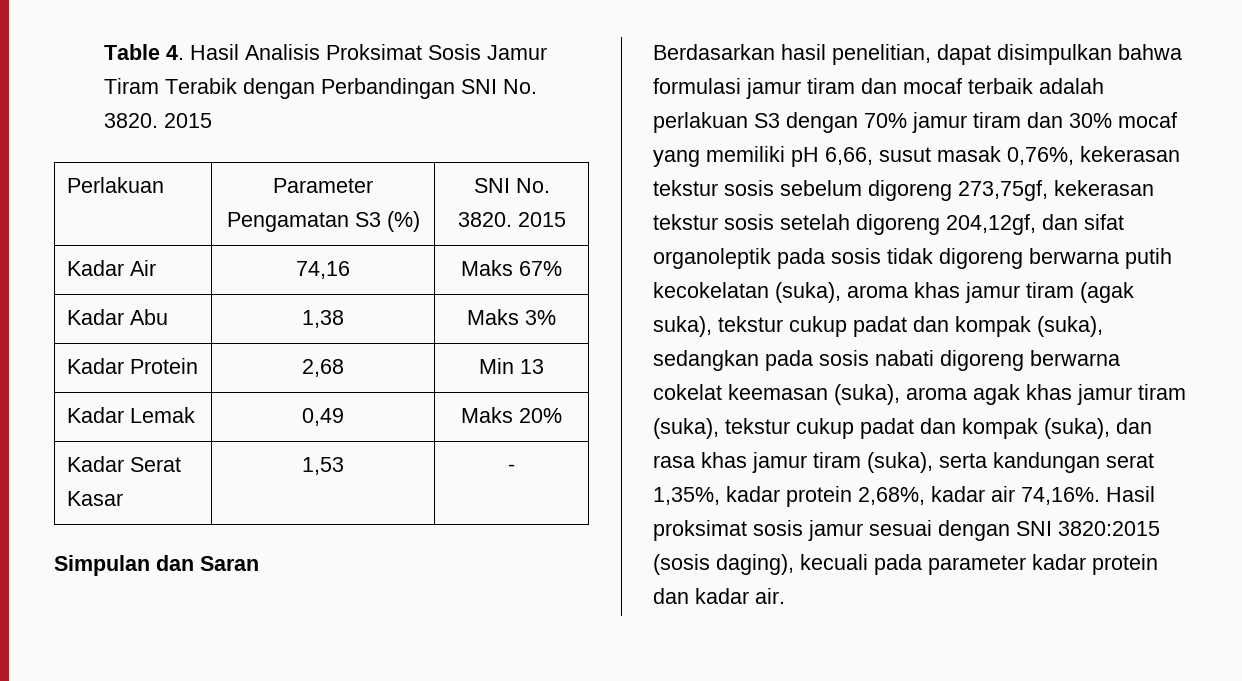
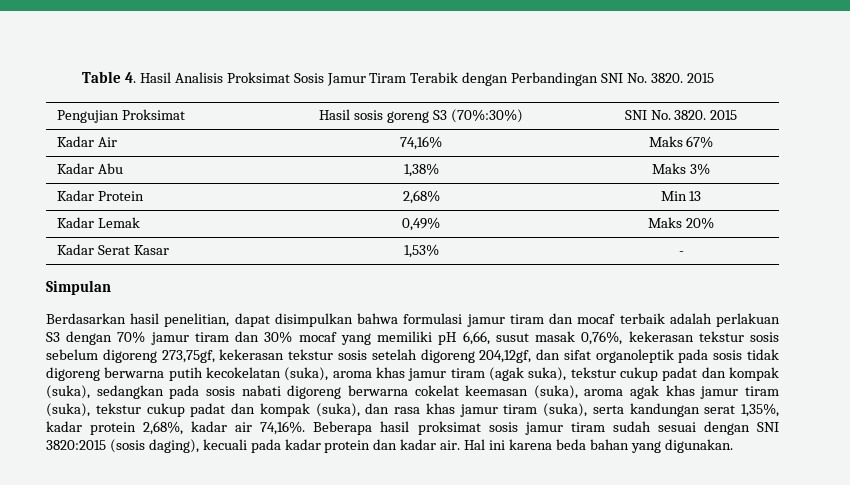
[67,177,165,193] [273,178,373,193] [226,211,420,232] Perlakuan | Parameter Pengamatan S3 (%) -> [56,109,185,123] [319,109,523,123] Pengujian Proksimat | Hasil sosis goreng S3 (70%:30%)
[296,261,350,279] 74,16 -> [400,136,443,150] 74,16%
[302,310,344,328] 1,38 -> [403,163,439,177] 1,38%
[302,359,344,377] 2,68 -> [402,190,440,204] 2,68%
[302,408,344,426] 0,49 -> [402,217,441,231] 0,49%
[302,457,344,475] 1,53 -> [403,244,439,258] 1,53%
[156,555,259,571] dan Saran -> (111, 287) none
[1106,486,1155,502] Hasil -> [313,421,410,435] Beberapa hasil
(863, 530) none -> [570,421,651,432] tiram sudah
[928,555,1026,575] parameter -> (281, 446) none
(785, 596) none -> [464,439,733,453] Hal ini karena beda bahan yang digunakan.

